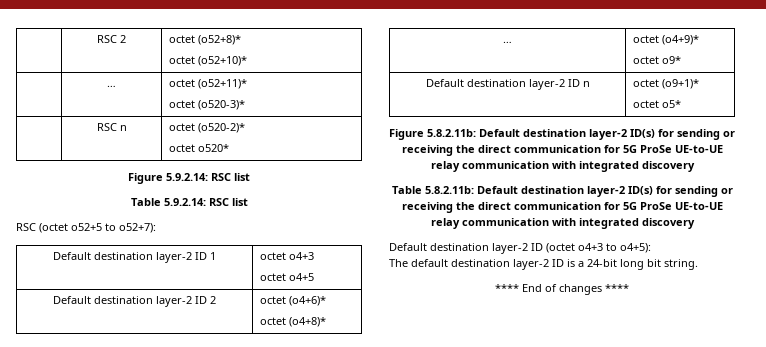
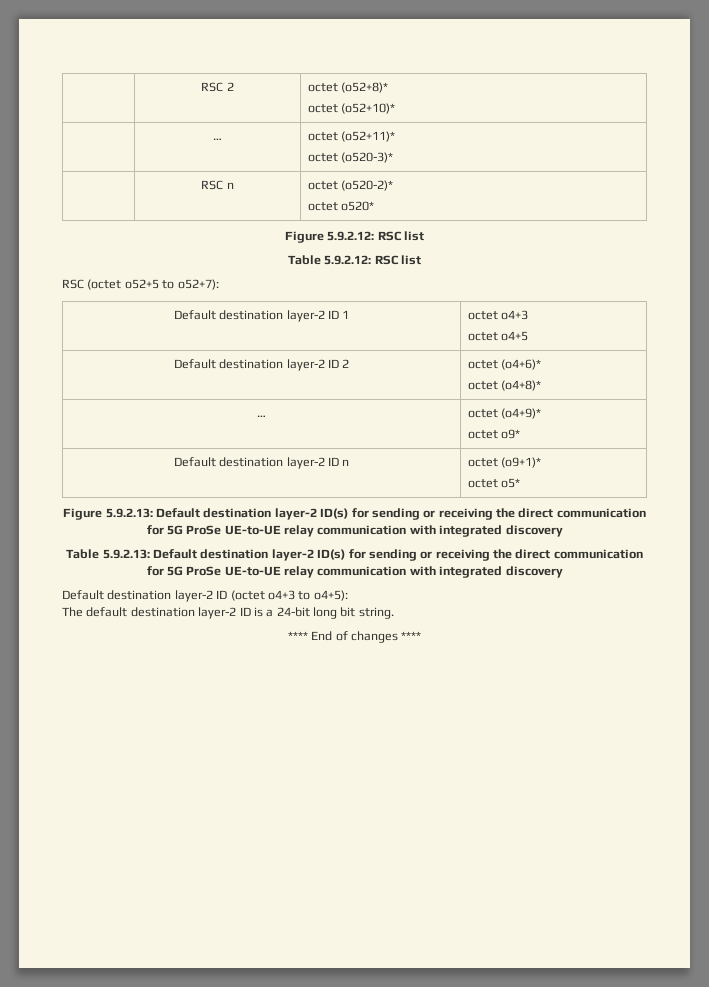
[166,173,208,181] 5.9.2.14: -> [327,231,375,241] 5.9.2.12:
[163,198,206,206] 5.9.2.14: -> [324,255,372,265] 5.9.2.12:
[427,129,476,137] 5.8.2.11b: -> [105,508,153,518] 5.9.2.13:
[424,186,474,194] 5.8.2.11b: -> [102,549,150,559] 5.9.2.13:

